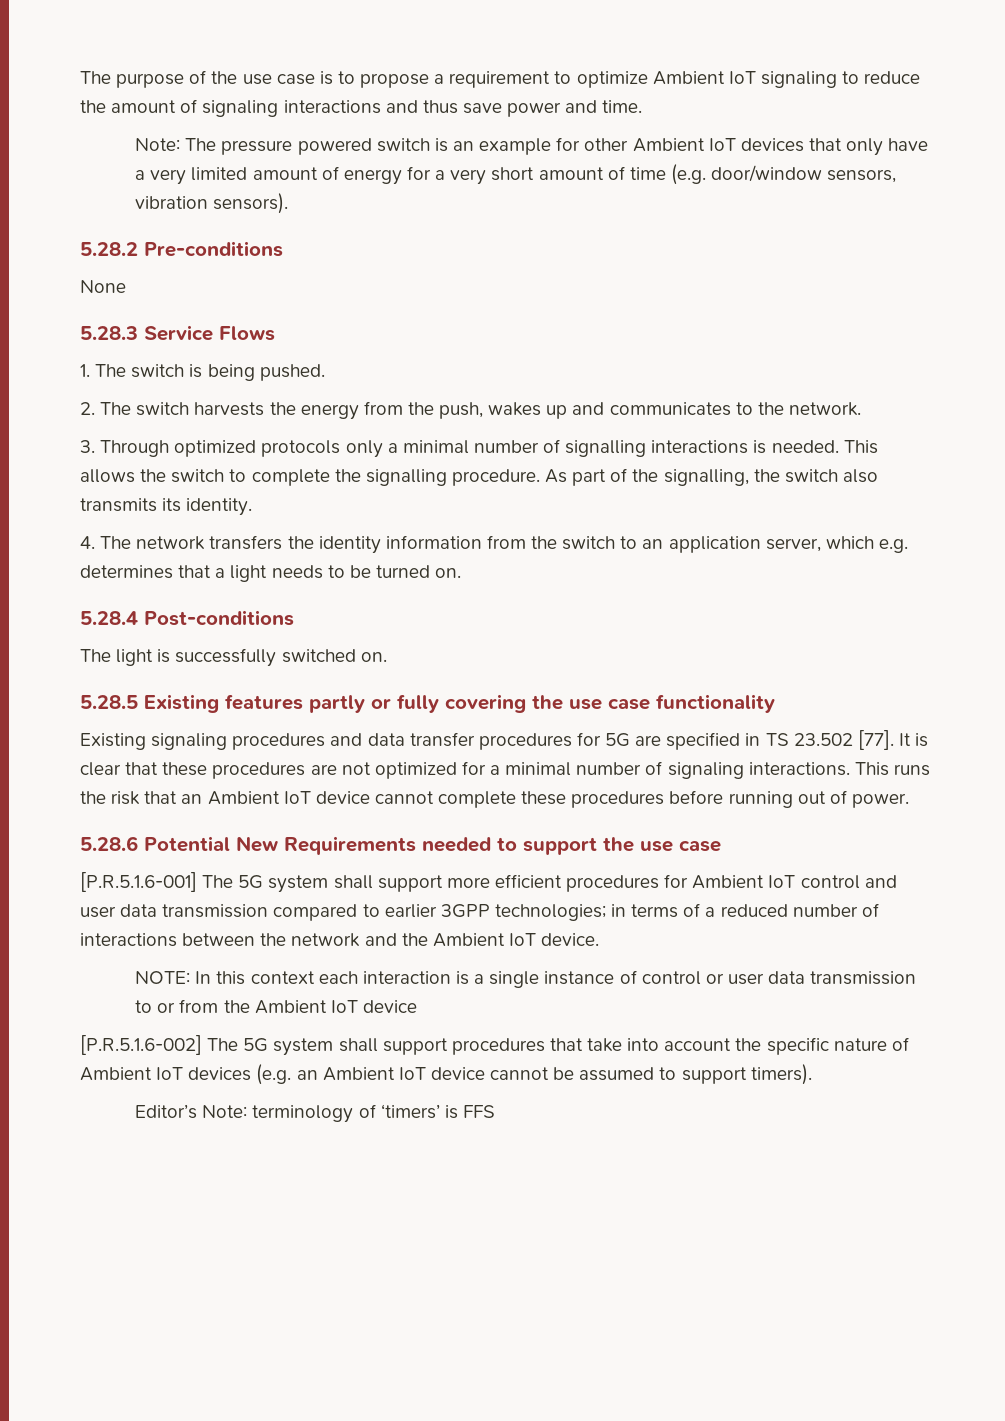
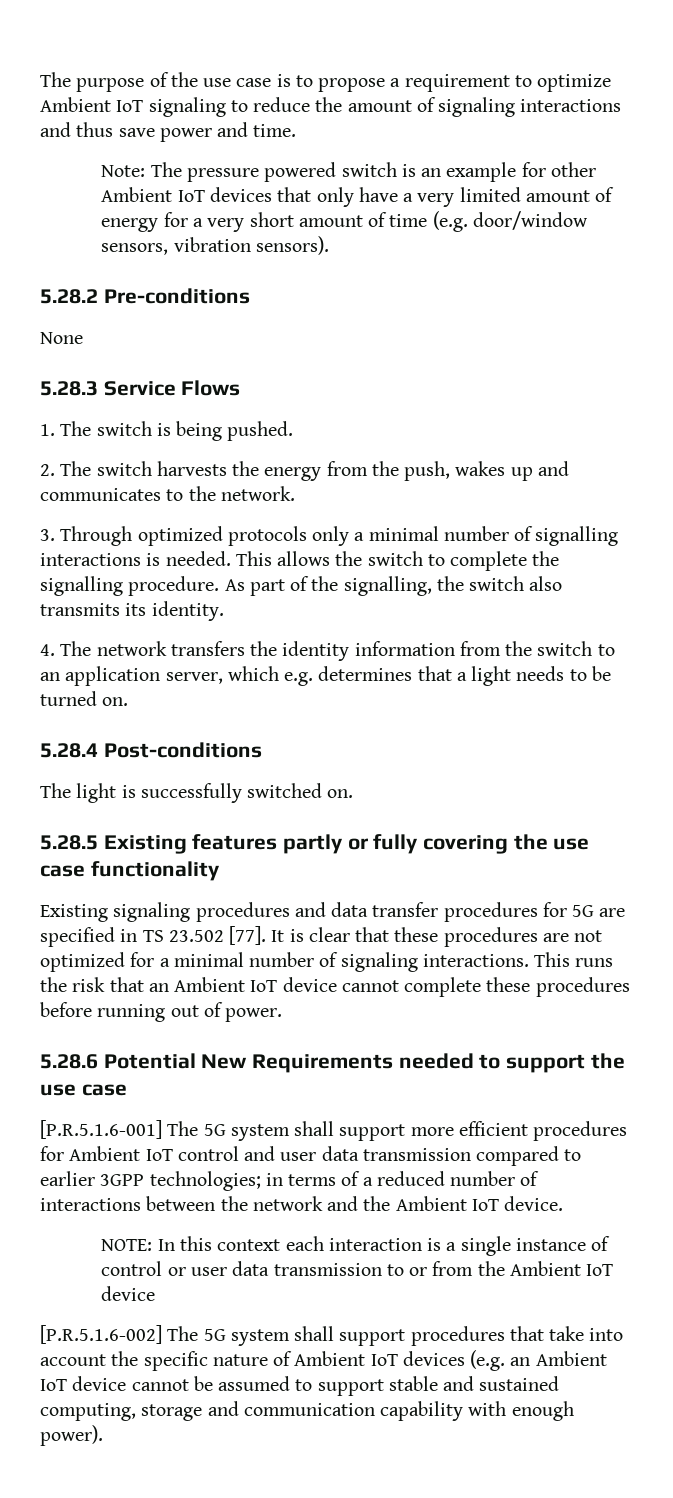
[750,1064,812,1085] [135,1104,496,1123] timers). // Editor’s Note: terminology of ‘timers’ is FFS -> [388,1376,560,1391] [40,1401,574,1421] [40,1425,103,1446] stable and sustained computing, storage and communication capability with enough power).

